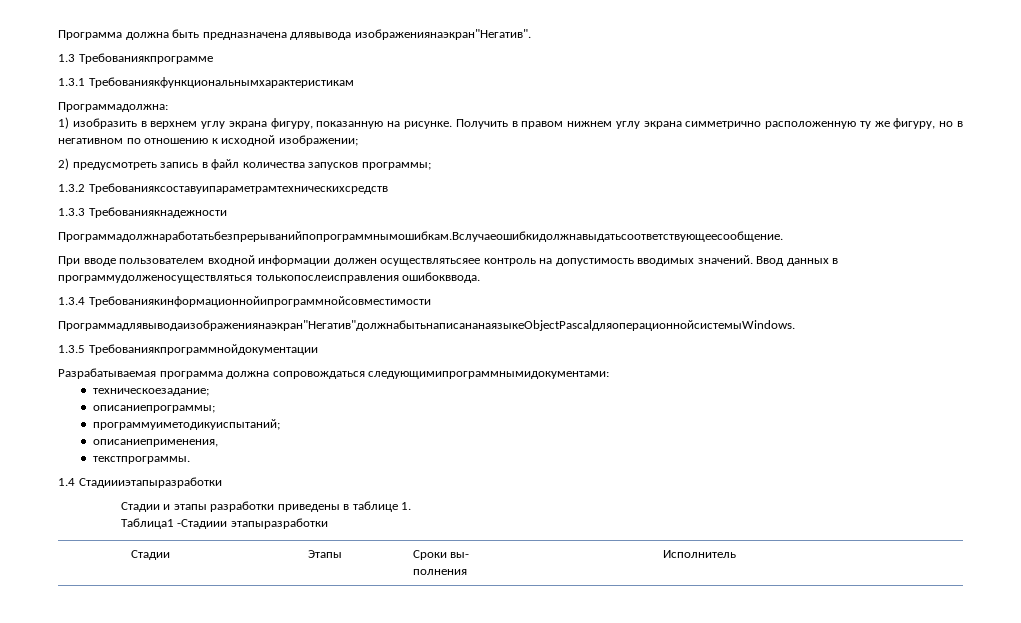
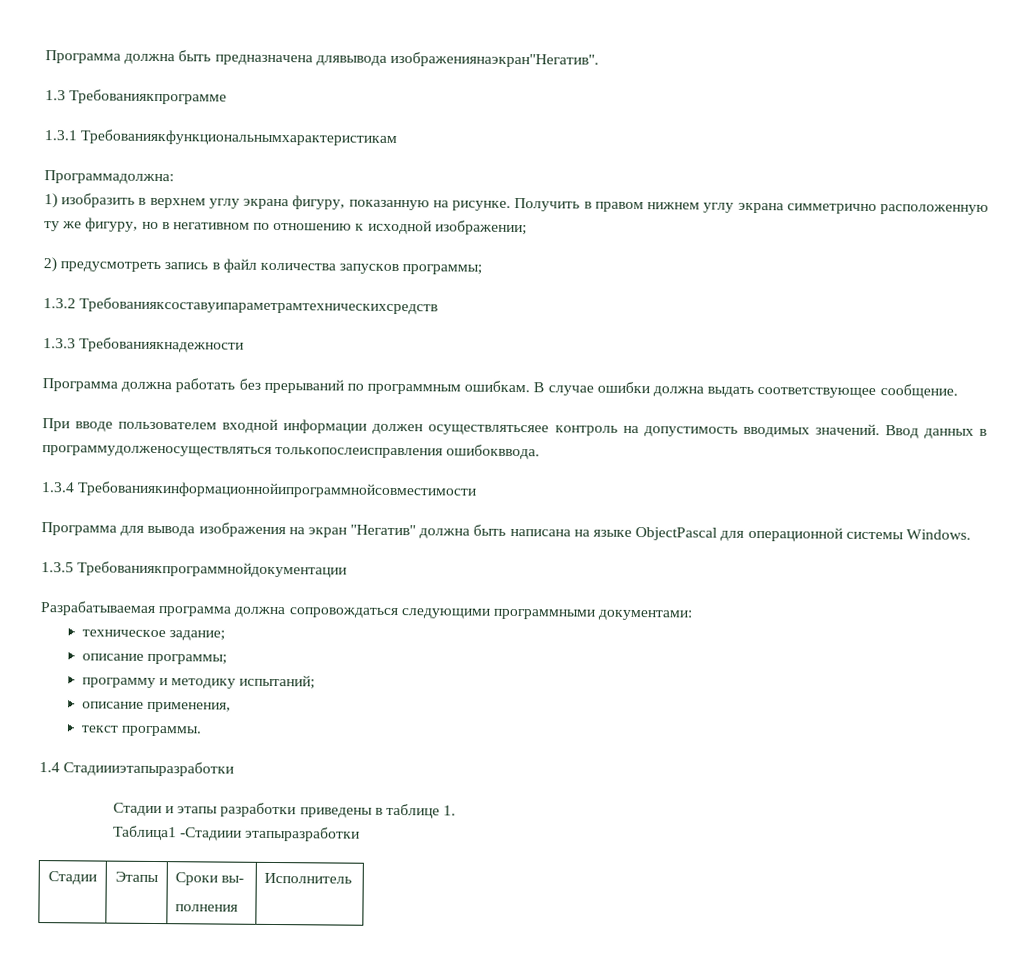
[58,231,783,242] Программадолжнаработатьбезпрерыванийпопрограммнымошибкам.Вслучаеошибкидолжнавыдатьсоответствующеесообщение. -> [42,378,958,399] Программа должна работать без прерываний по программным ошибкам. В случае ошибки должна выдать соответствующее сообщение.
[58,320,795,331] Программадлявыводаизображениянаэкран"Негатив"должнабытьнаписананаязыкеObjectPascalдляоперационнойсистемыWindows. -> [41,522,971,542] Программа для вывода изображения на экран "Негатив" должна быть написана на языке ObjectPascal для операционной системы Windows.
[368,371,610,379] [93,388,210,396] [93,405,216,413] [93,419,281,430] [93,439,219,447] [93,456,191,464] следующимипрограммнымидокументами: // техническоезадание; // описаниепрограммы; // программуиметодикуиспытаний; // описаниеприменения, // текстпрограммы. -> [400,608,693,621] [81,629,225,641] [81,653,227,665] [81,674,316,690] [81,701,231,713] [80,725,201,737] следующими программными документами: // техническое задание; // описание программы; // программу и методику испытаний; // описание применения, // текст программы.

